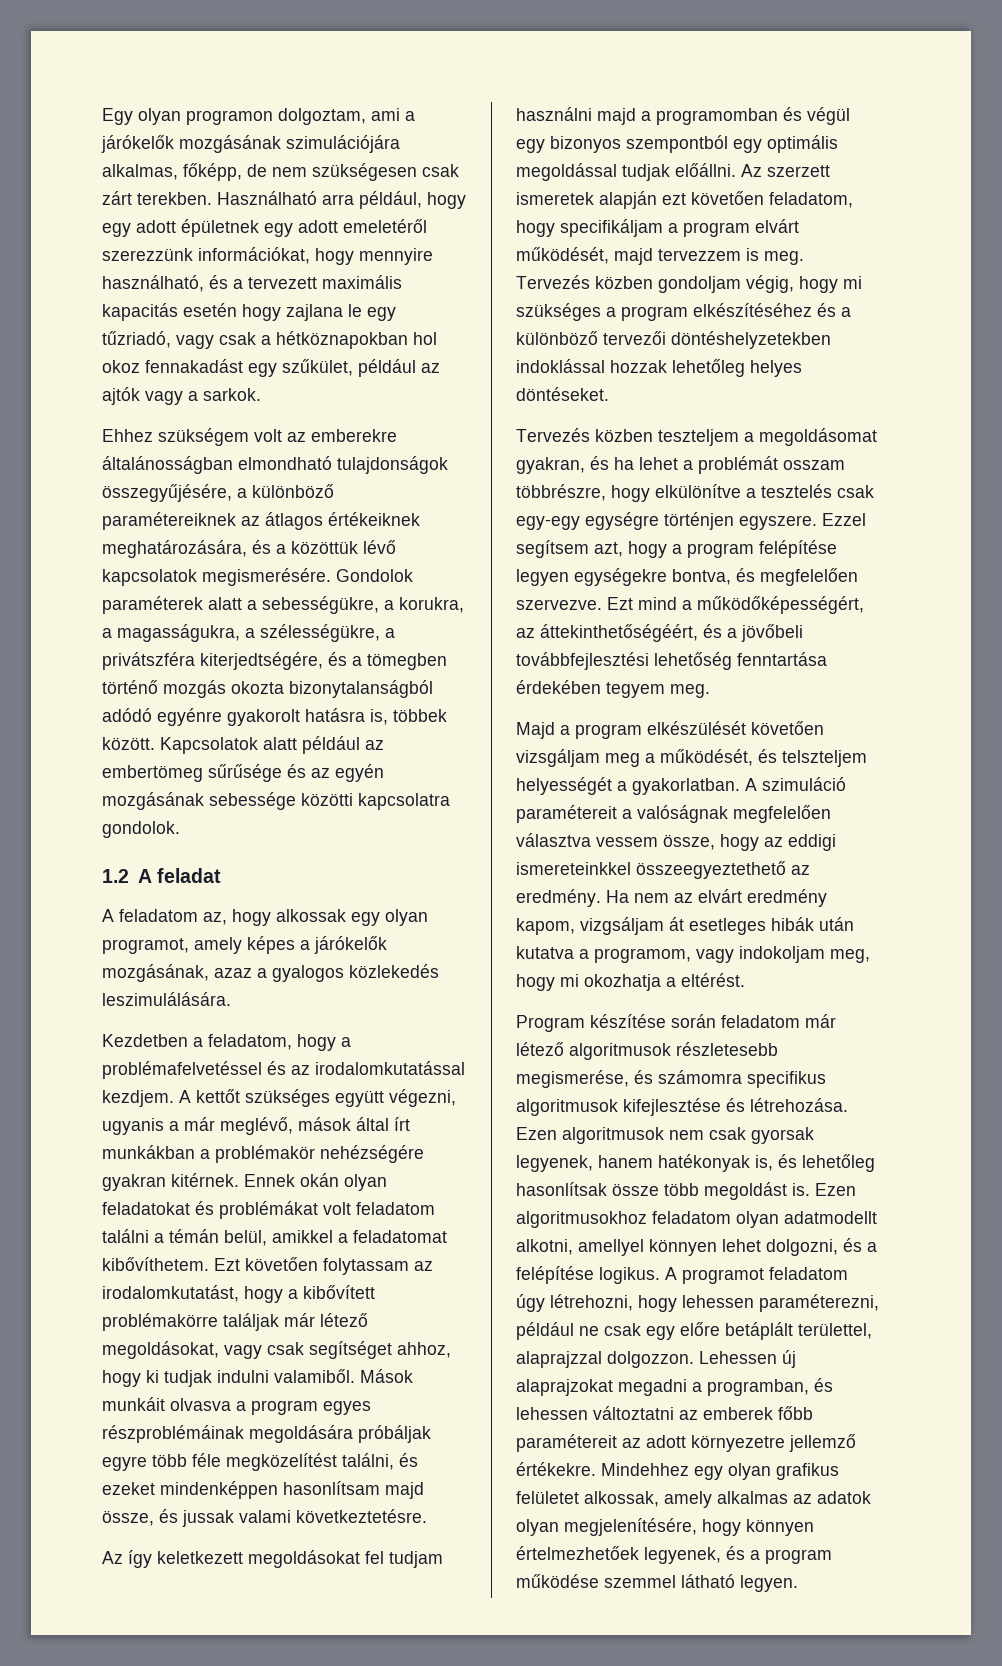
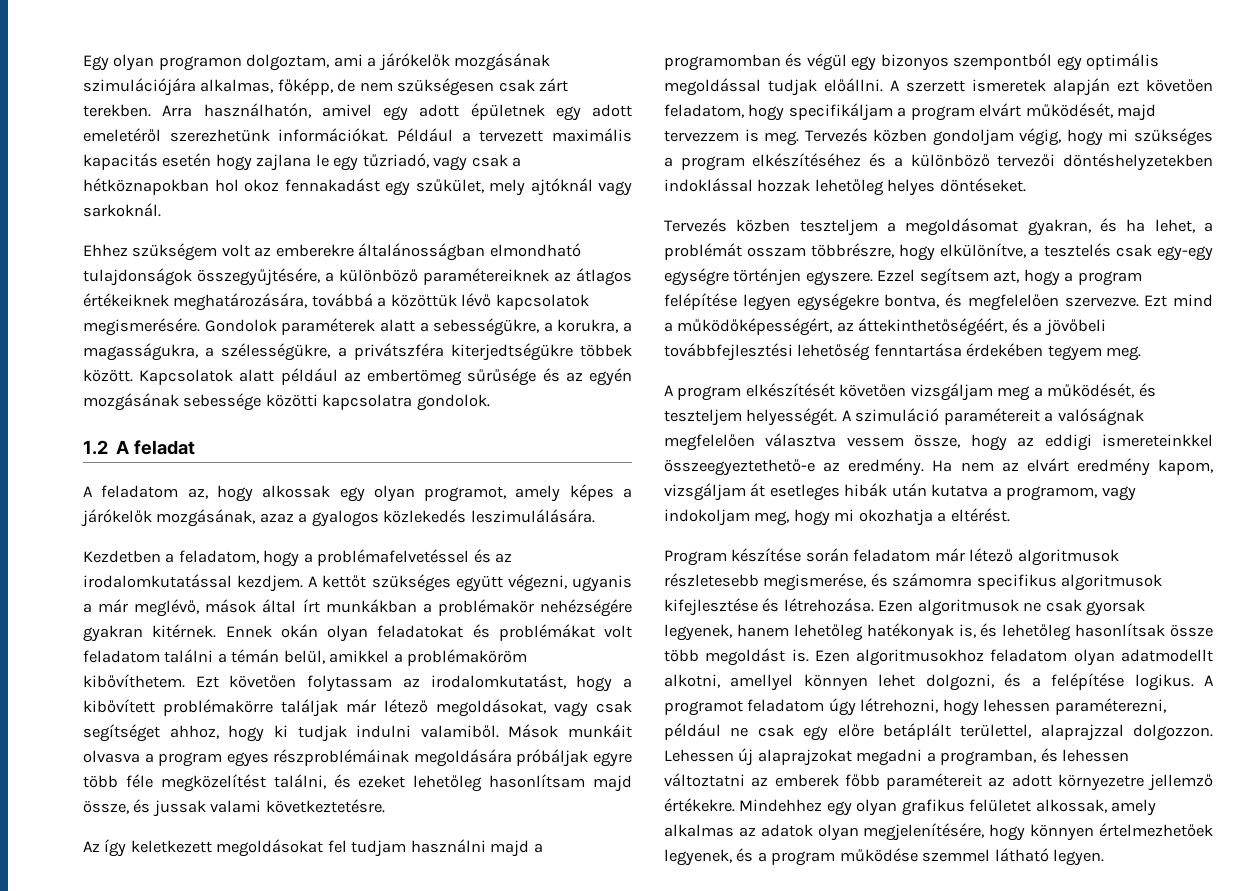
[217,191,466,209] Használható arra például, hogy -> [162,103,372,118] Arra használhatón, amivel
[102,247,433,265] [102,275,228,292] szerezzünk információkat, hogy mennyire használható, és -> [169,128,453,142] szerezhetünk információkat. Például
[358,359,440,377] [102,387,261,405] például az ajtók vagy a sarkok. -> [489,178,632,196] [83,203,161,217] mely ajtóknál vagy sarkoknál.
[102,484,232,502] összegyűjésére, -> [197,268,320,286] összegyűjtésére,
[252,540,271,554] és -> [311,293,373,307] továbbá
[200,652,447,670] [102,680,433,698] [102,708,388,726] kiterjedtségére, és a tömegben történő mozgás okozta bizonytalanságból adódó egyénre gyakorolt hatásra is, -> [450,343,573,361] kiterjedtségükre
[353,1230,447,1243] feladatomat -> [407,649,528,666] problémaköröm
[160,1481,278,1499] mindenképpen -> [413,775,483,792] lehetőleg
[741,164,762,177] Az -> [890,80,900,91] A
[639,457,678,470] lehet -> [1154,219,1195,233] lehet,
[655,484,741,498] elkülönítve -> [939,243,1026,258] elkülönítve,
[516,721,746,739] Majd a program elkészülését -> [664,383,835,401] A program elkészítését
[782,750,867,767] [516,777,740,795] telszteljem helyességét a gyakorlatban. -> [664,408,838,426] teszteljem helyességét.
[636,861,786,879] összeegyeztethető -> [664,459,815,476] összeegyeztethető-e
[580,917,664,935] vizgsáljam -> [664,483,746,501] vizsgáljam
[669,1130,704,1140] nem -> [1023,602,1042,612] ne
(653, 1161) none -> [793,624,863,641] lehetőleg

